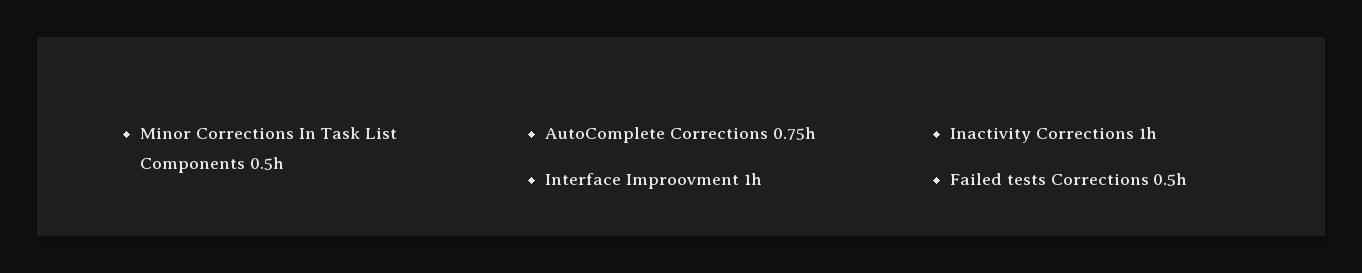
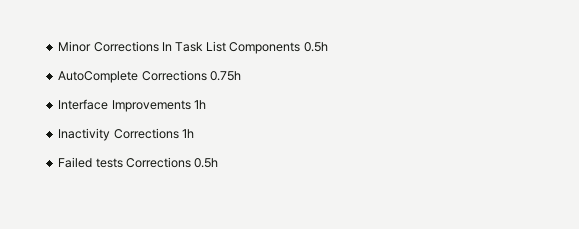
[625,174,739,189] Improovment -> [111,100,191,112] Improvements

